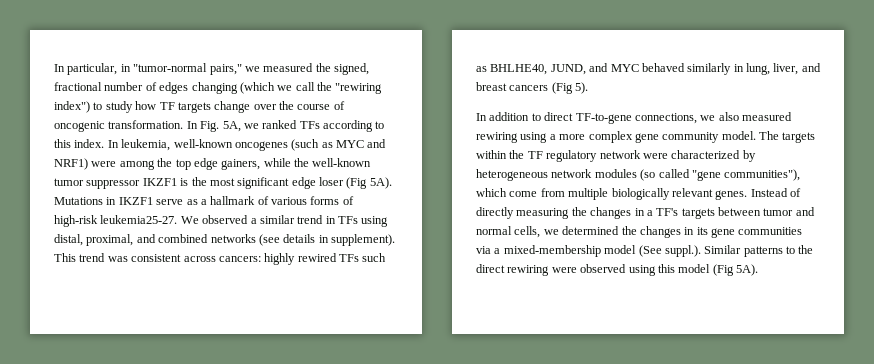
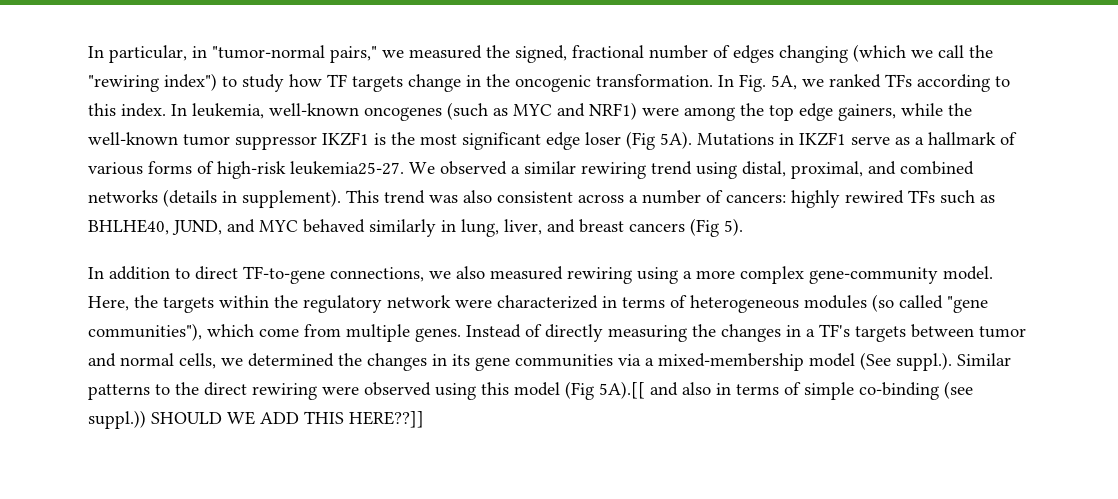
[253,101,345,110] over the course of -> [466,74,510,87] in the
[297,215,358,224] trend in TFs -> [581,161,692,179] rewiring trend
[258,234,316,246] (see details -> [163,189,217,207] (details
(128, 259) none -> [463,190,492,203] also
(216, 259) none -> [629,190,723,204] a number of
[634,131,779,143] gene community model. The -> [809,266,993,284] [88,295,158,311] gene-community model. Here, the
[527,151,543,159] TF -> (298, 301) none
[742,150,756,162] [476,169,593,181] by heterogeneous network -> [602,295,799,313] in terms of heterogeneous
[611,188,713,200] biologically relevant -> (410, 333) none
[736,264,758,276] 5A). -> [599,381,973,400] [88,410,424,429] 5A).[[ and also in terms of simple co-binding (see suppl.)) SHOULD WE ADD THIS HERE??]]

